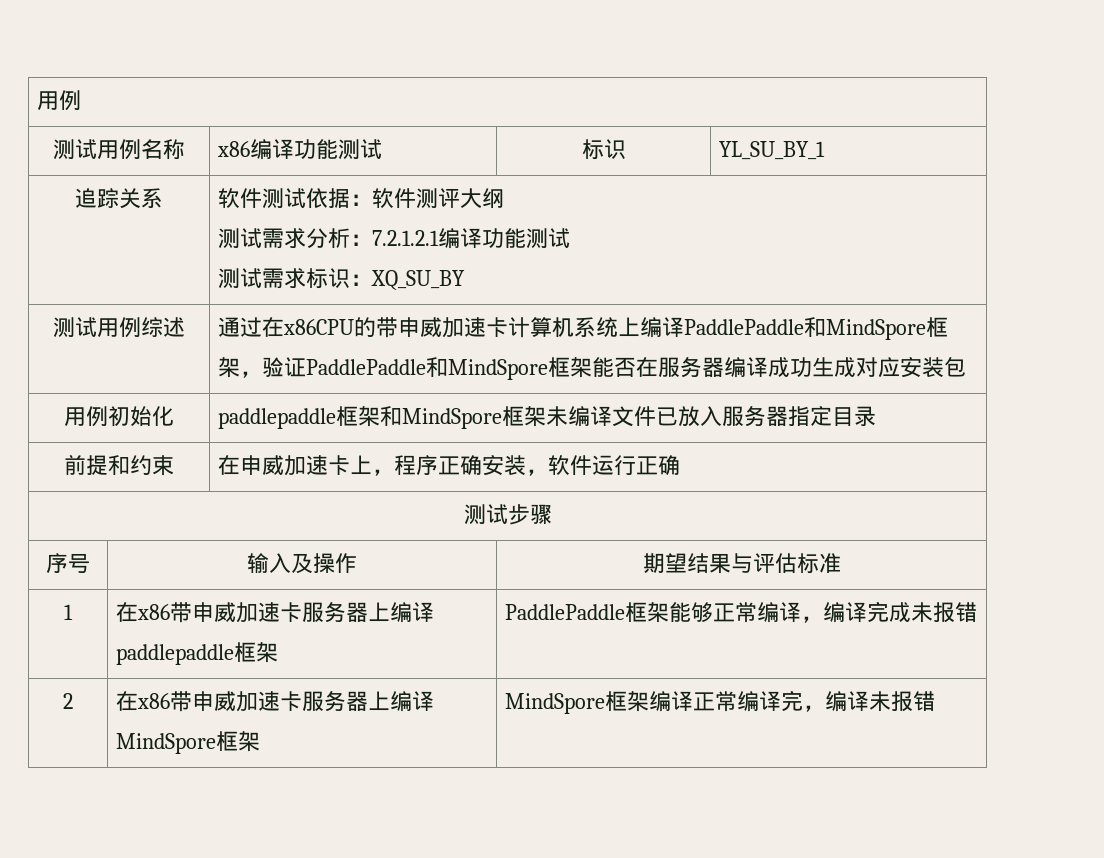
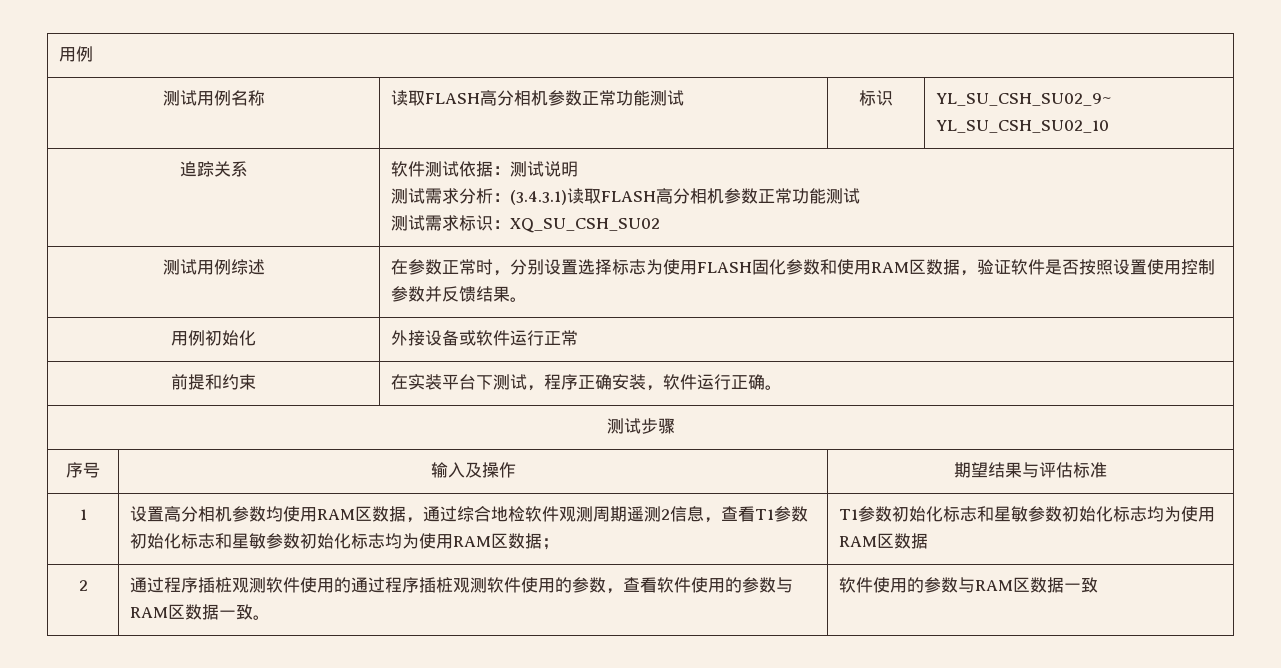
[217,139,295,160] x86编译 -> [391,90,617,106] 读取FLASH高分相机参数正常
[719,141,826,160] YL_SU_BY_1 -> [936,93,1112,106] [936,120,1110,133] YL_SU_CSH_SU02_9~ YL_SU_CSH_SU02_10
[372,188,505,209] 软件测评大纲 -> [510,161,579,177] 测试说明
[372,228,483,249] 7.2.1.2.1编译 -> [510,188,793,205] (3.4.3.1)读取FLASH高分相机参数正常
[371,270,466,290] XQ_SU_BY -> [510,218,661,233] XQ_SU_CSH_SU02
[218,317,949,340] [218,357,967,380] [64,406,174,427] [218,406,877,429] 通过在x86CPU的带申威加速卡计算机系统上编译PaddlePaddle和MindSpore框架，验证PaddlePaddle和MindSpore框架能否在服务器编译成功生成对应安装包 // 用例初始化 | paddlepaddle框架和MindSpore框架未编译文件已放入服务器指定目录 -> [391,259,1216,276] [391,286,528,302] [171,330,256,346] [391,330,579,346] 在参数正常时，分别设置选择标志为使用FLASH固化参数和使用RAM区数据，验证软件是否按照设置使用控制参数并反馈结果。 // 用例初始化 | 外接设备或软件运行正常
[240,455,373,476] 申威加速卡上 -> [408,374,528,390] 实装平台下测试
(681, 465) none -> [765,385,783,390] 。
[116,602,435,623] [116,642,279,665] [505,601,978,623] [63,693,73,709] [116,691,435,712] [116,731,261,754] [505,690,936,714] 在x86带申威加速卡服务器上编译paddlepaddle框架 | PaddlePaddle框架能够正常编译，编译完成未报错 // 2 | 在x86带申威加速卡服务器上编译MindSpore框架 | MindSpore框架编译正常编译完，编译未报错 -> [130,506,809,523] [130,533,560,550] [839,506,1216,522] [839,533,929,549] [78,580,88,591] [130,577,794,594] [130,604,271,620] [839,577,1099,593] 设置高分相机参数均使用RAM区数据，通过综合地检软件观测周期遥测2信息，查看T1参数初始化标志和星敏参数初始化标志均为使用RAM区数据； | T1参数初始化标志和星敏参数初始化标志均为使用RAM区数据 // 2 | 通过程序插桩观测软件使用的通过程序插桩观测软件使用的参数，查看软件使用的参数与RAM区数据一致。 | 软件使用的参数与RAM区数据一致

